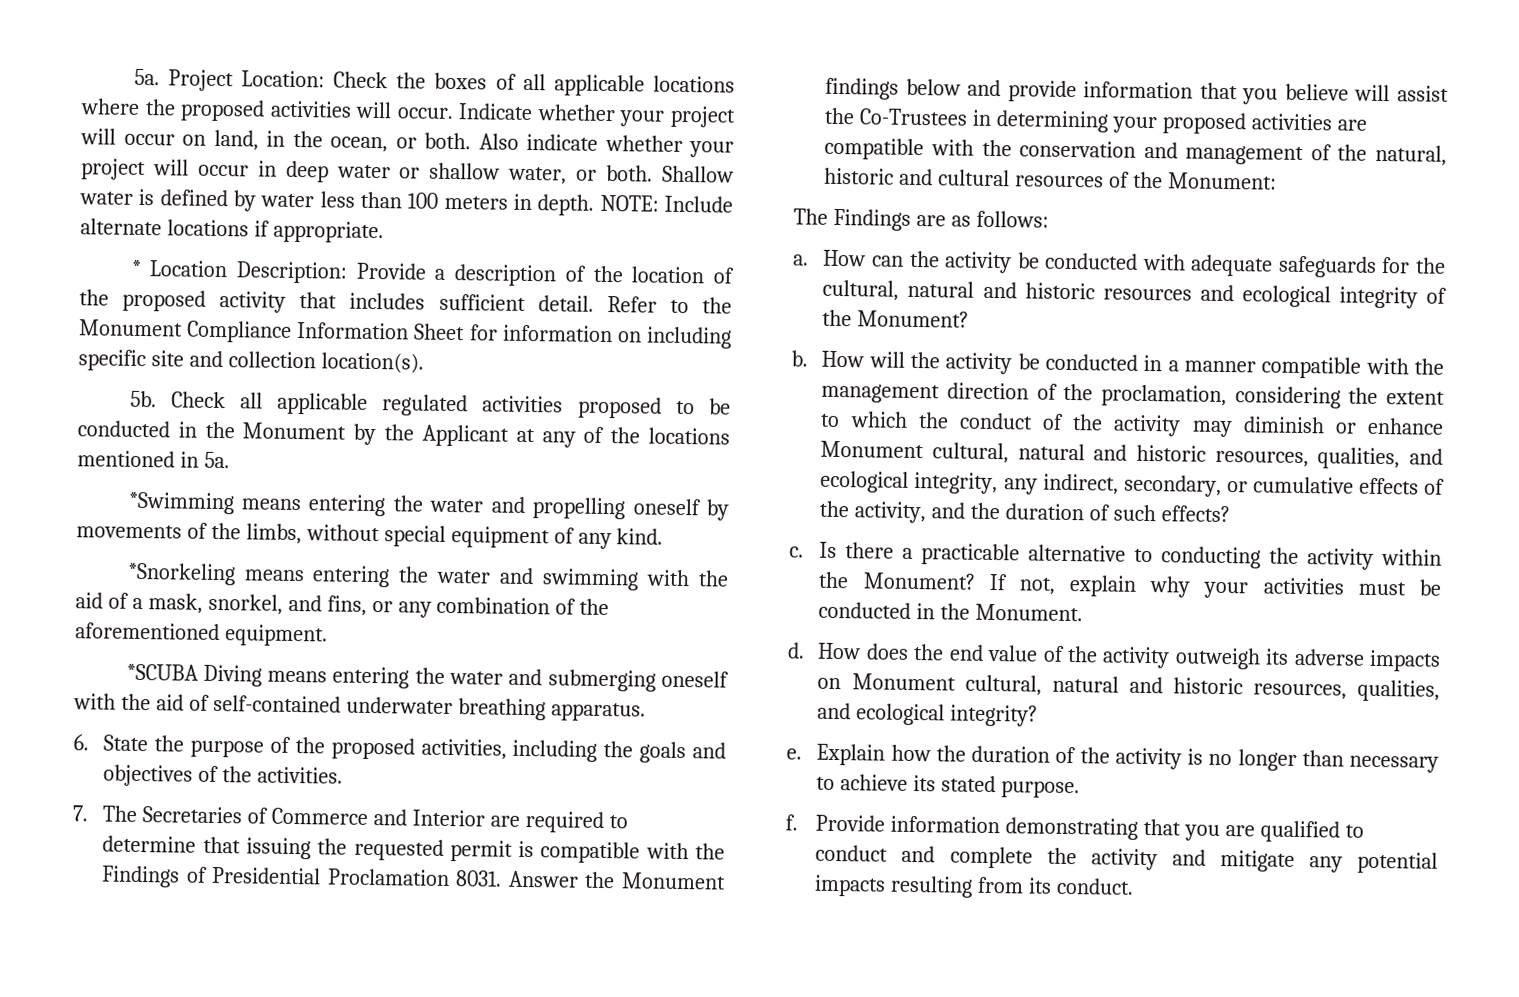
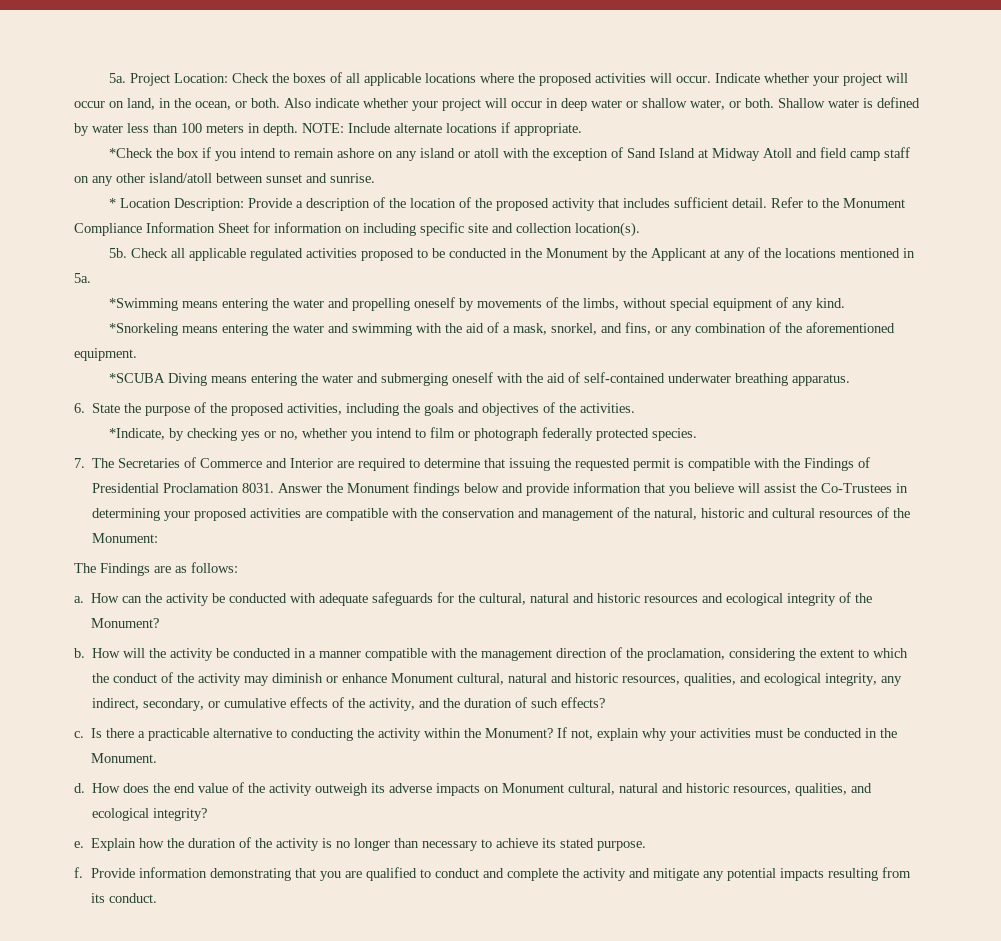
(384, 232) none -> [109,147,911,161] [74,173,375,186] // *Check the box if you intend to remain ashore on any island or atoll with the exception of Sand Island at Midway Atoll and field camp staff on any other island/atoll between sunset and sunrise.
(344, 775) none -> [109,427,698,441] // *Indicate, by checking yes or no, whether you intend to film or photograph federally protected species.

